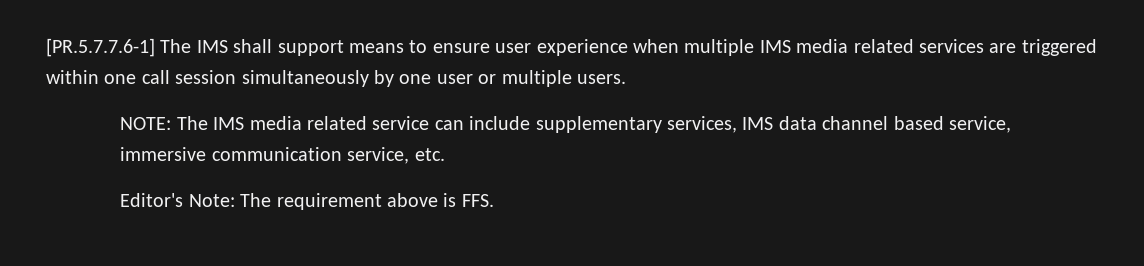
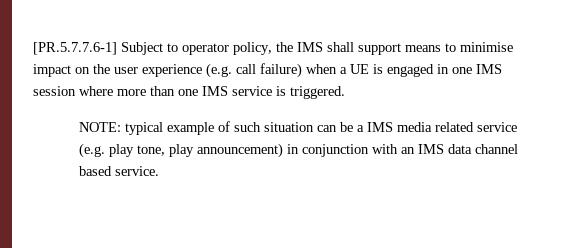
[160,39,192,53] The -> [121,42,293,55] Subject to operator policy, the
[432,39,1097,56] [46,70,626,87] [120,116,1012,133] [120,147,445,164] [120,193,494,210] ensure user experience when multiple IMS media related services are triggered within one call session simultaneously by one user or multiple users. // NOTE: The IMS media related service can include supplementary services, IMS data channel based service, immersive communication service, etc. // Editor's Note: The requirement above is FFS. -> [460,42,513,52] [33,63,502,78] [33,86,345,99] [78,121,517,135] [78,143,518,158] [78,166,159,176] minimise impact on the user experience (e.g. call failure) when a UE is engaged in one IMS session where more than one IMS service is triggered. // NOTE: typical example of such situation can be a IMS media related service (e.g. play tone, play announcement) in conjunction with an IMS data channel based service.

